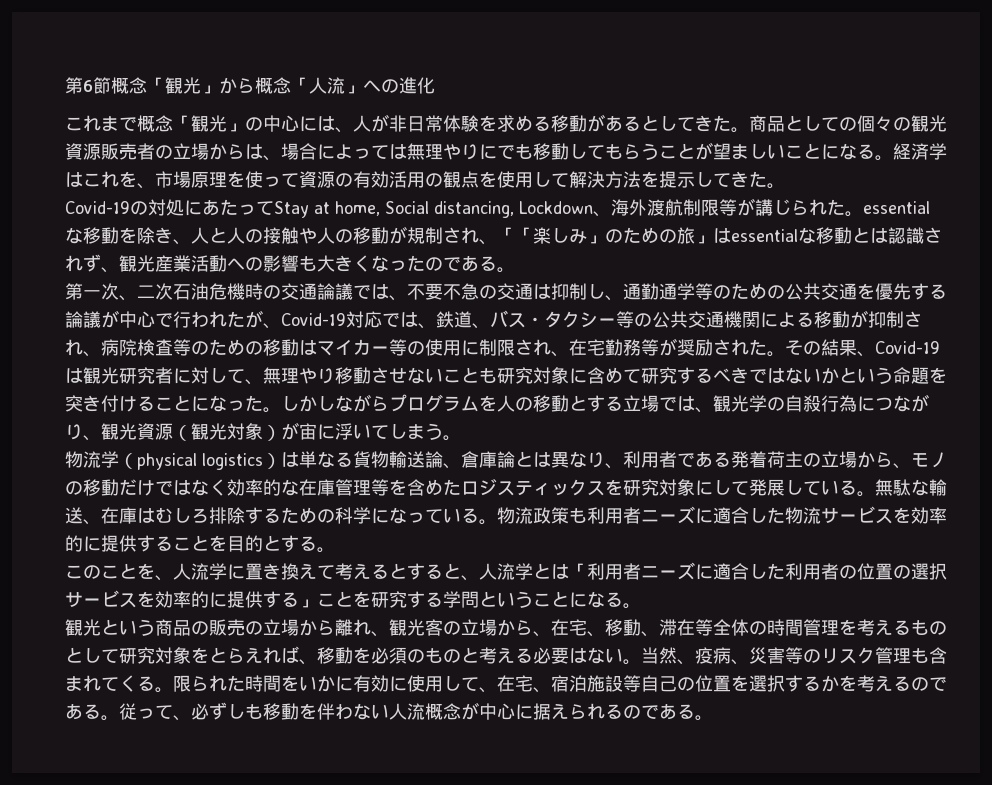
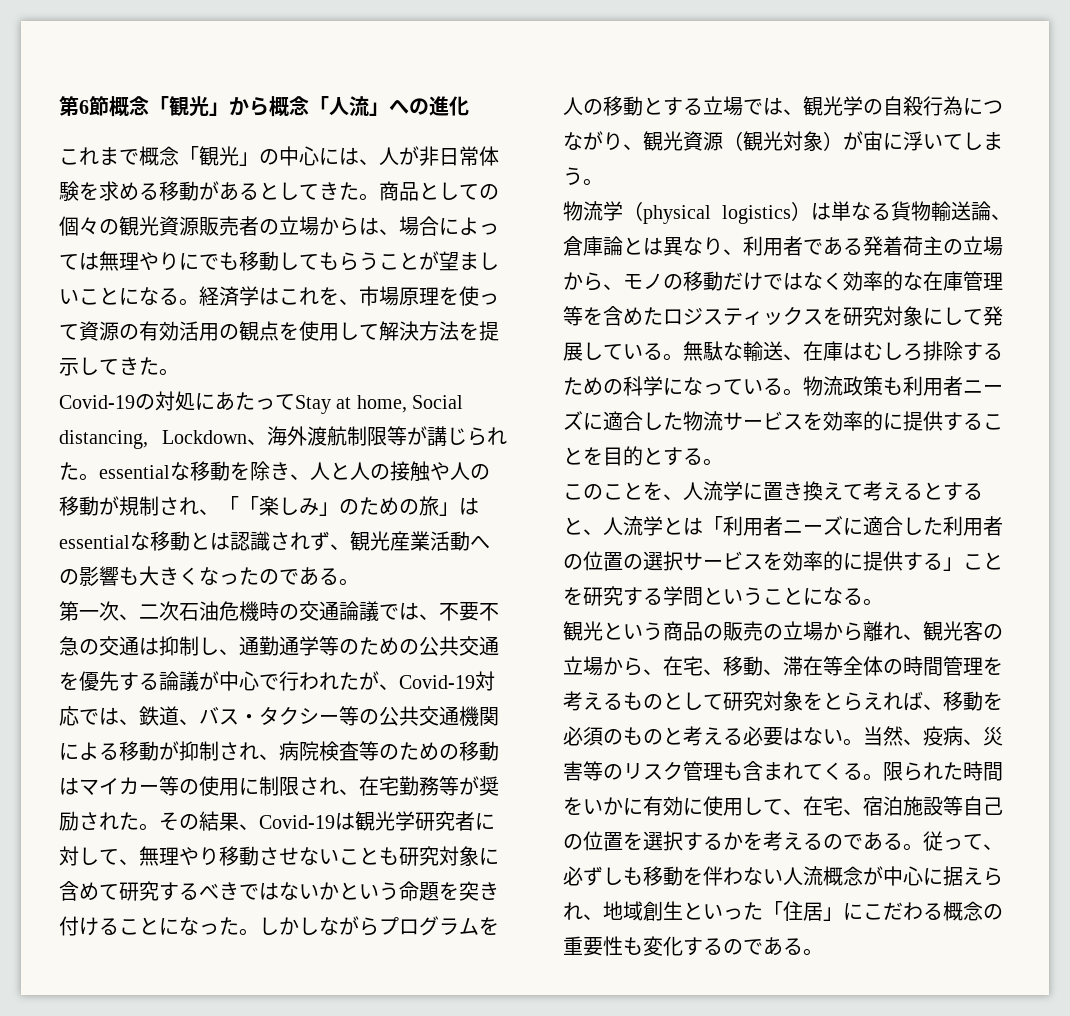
(119, 375) none -> [395,811,415,831] 学
(605, 711) none -> [583,901,1003,921] [563,936,703,956] 、地域創生といった「住居」にこだわる概念の重要性も変化す

